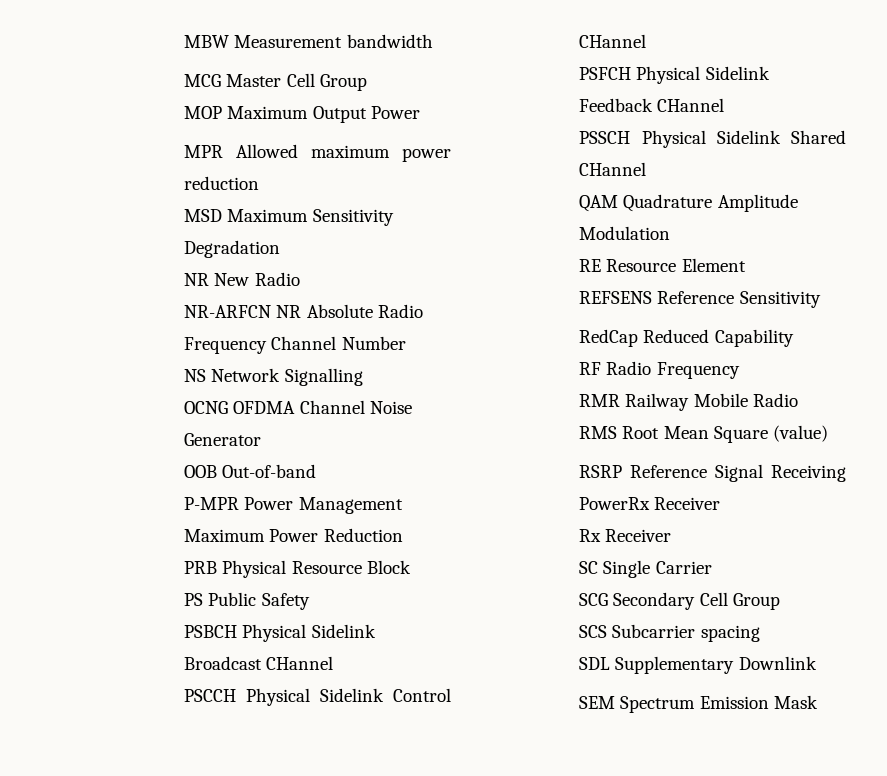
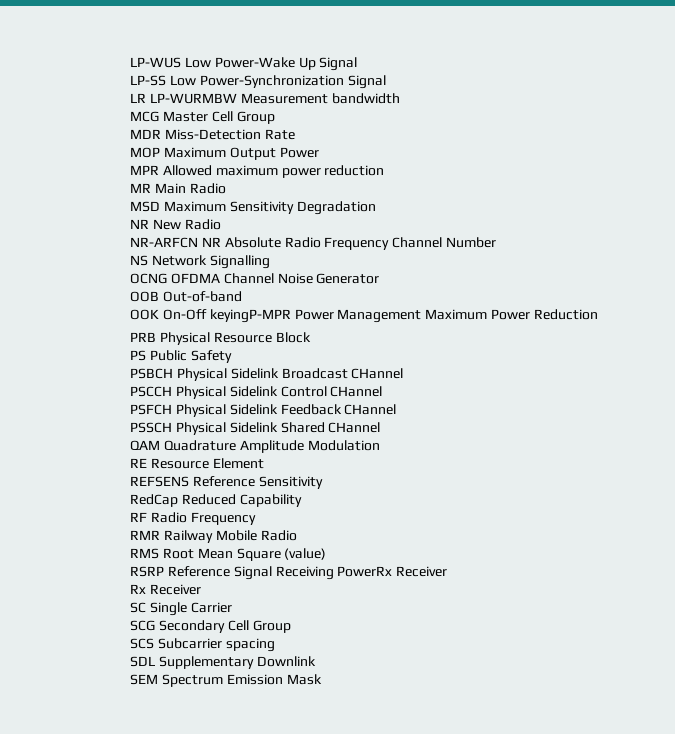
[184,35,230,48] MBW -> [130,57,358,71] [130,75,386,89] [130,93,237,104] LP-WUS Low Power-Wake Up Signal // LP-SS Low Power-Synchronization Signal // LR LP-WURMBW
(367, 82) none -> [130,129,295,140] // MDR Miss-Detection Rate
(260, 183) none -> [130,183,226,194] // MR Main Radio
[184,497,240,510] P-MPR -> [130,309,291,323] OOK On-Off keyingP-MPR

